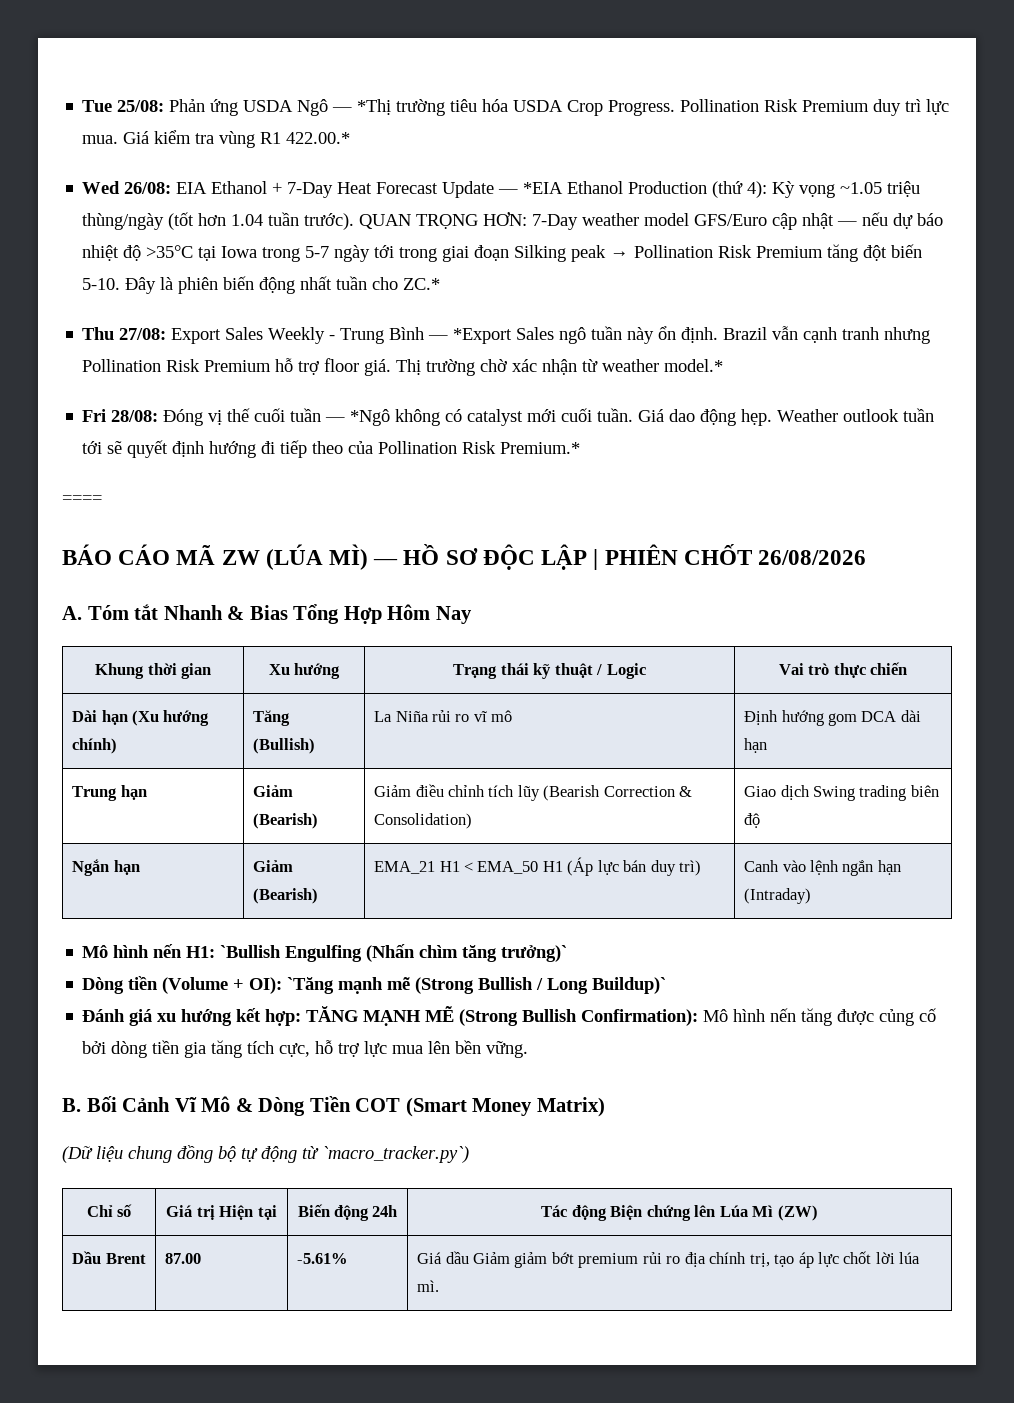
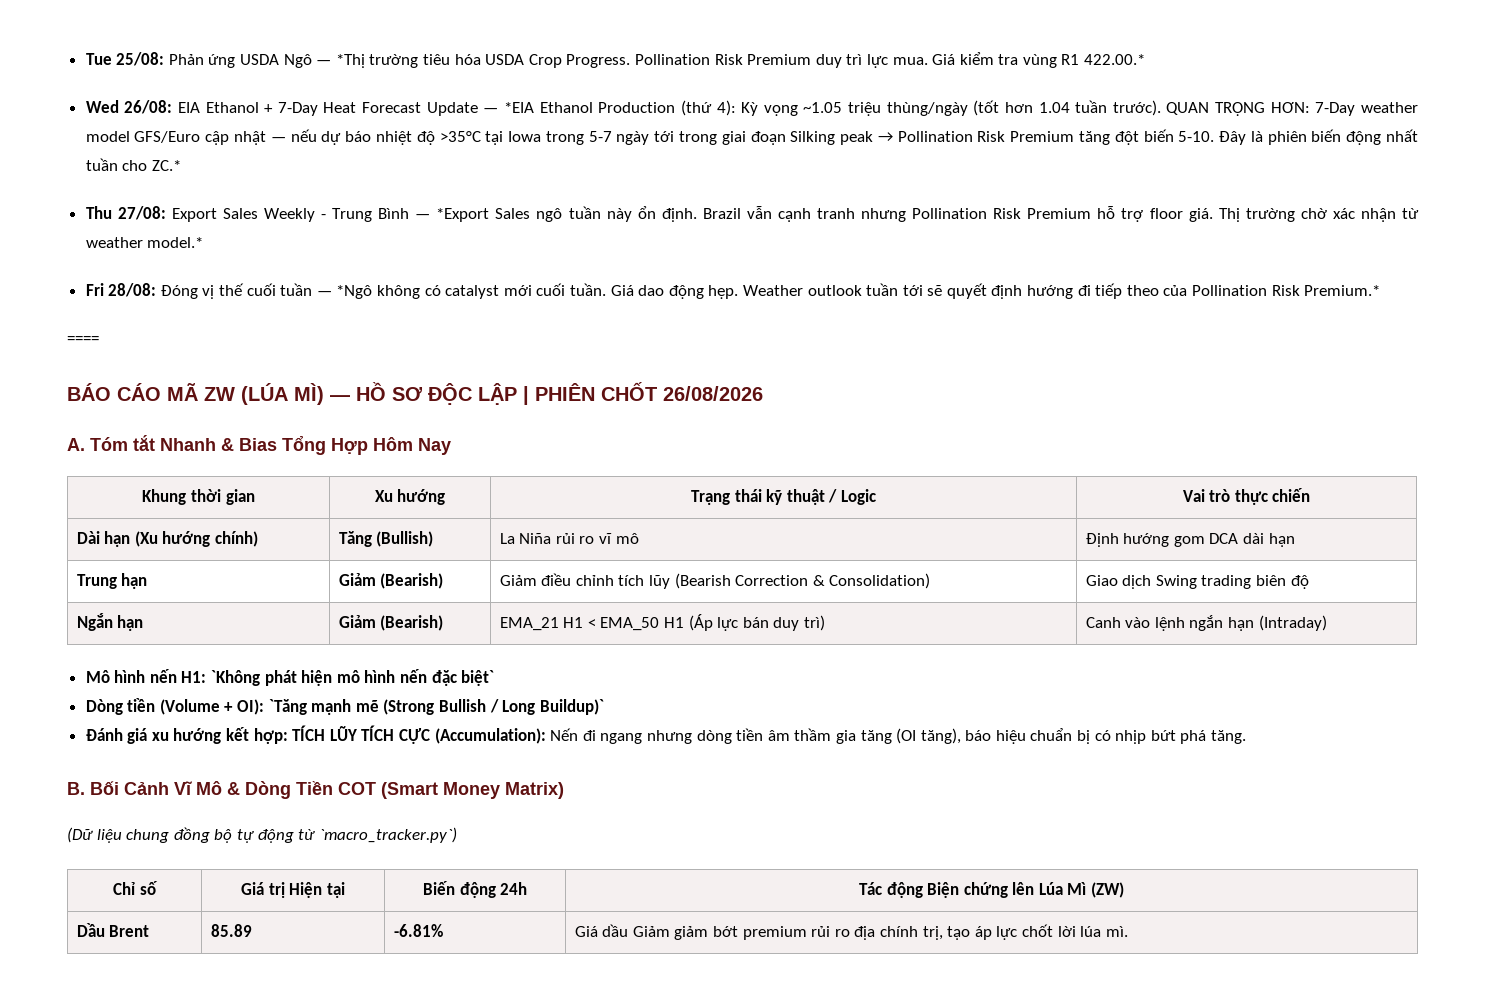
[220,944,568,962] `Bullish Engulfing (Nhấn chìm tăng trưởng)` -> [211,669,495,686] `Không phát hiện mô hình nến đặc biệt`
[306,1006,937,1026] [82,1040,529,1058] TĂNG MẠNH MẼ (Strong Bullish Confirmation): Mô hình nến tăng được củng cố bởi dòng tiền gia tăng tích cực, hỗ trợ lực mua lên bền vững. -> [292,725,1246,744] TÍCH LŨY TÍCH CỰC (Accumulation): Nến đi ngang nhưng dòng tiền âm thầm gia tăng (OI tăng), báo hiệu chuẩn bị có nhịp bứt phá tăng.
[165,1253,202,1264] [297,1253,349,1264] 87.00 | -5.61% -> [210,924,252,937] [393,924,443,937] 85.89 | -6.81%

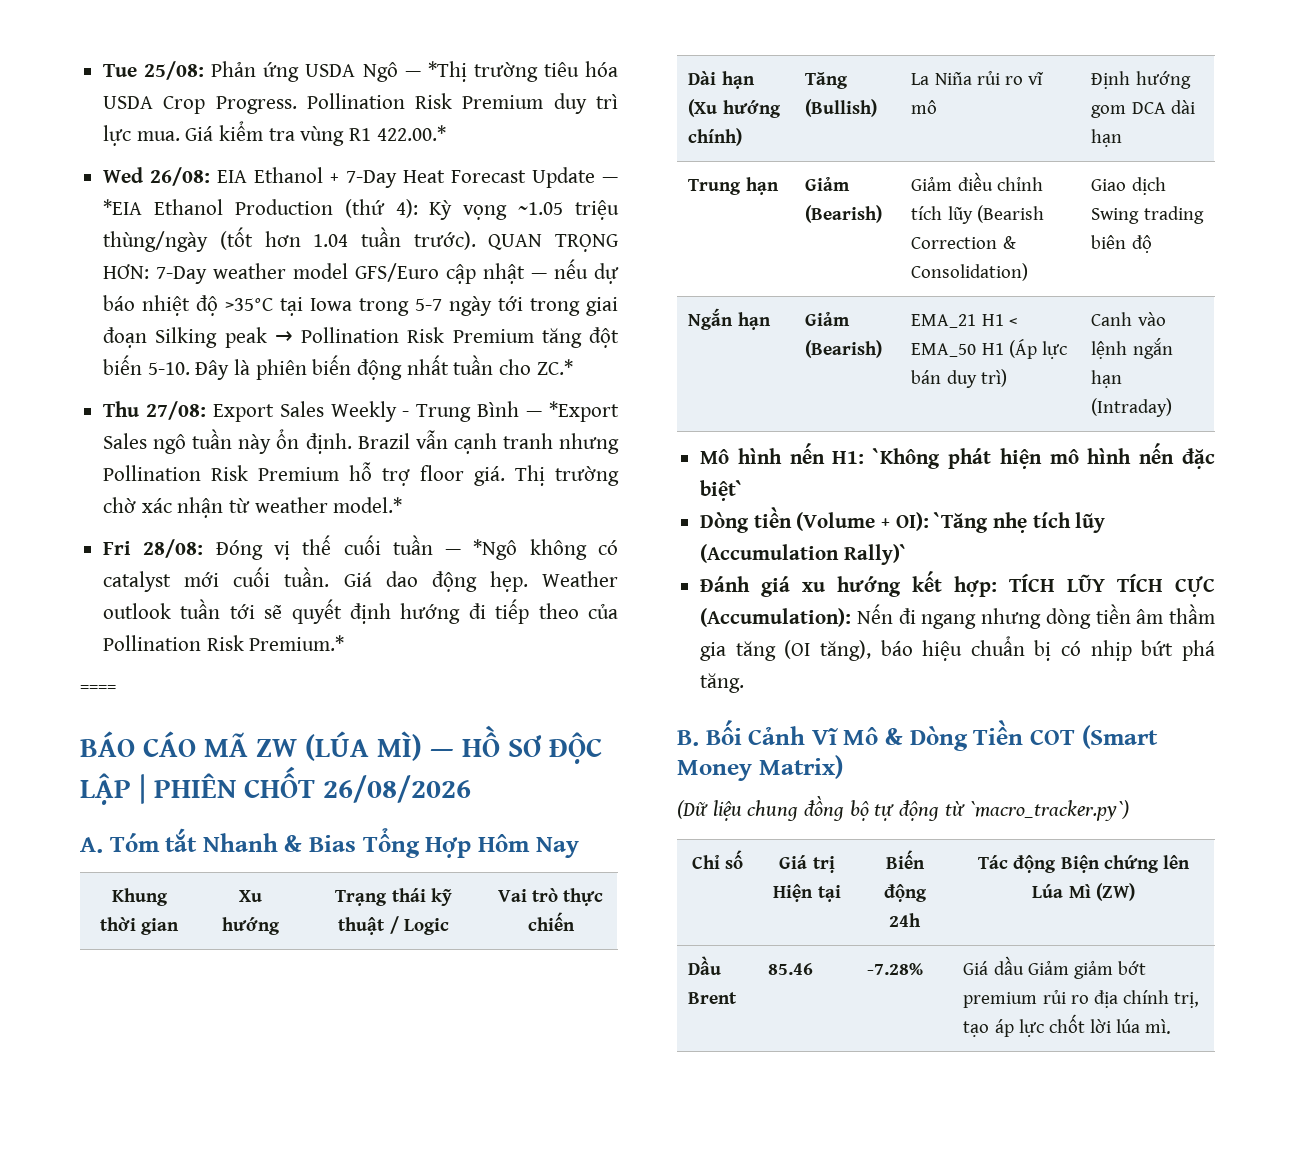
[311,699,604,715] mạnh mẽ (Strong Bullish / Long Buildup)` -> [993,512,1106,533] [700,544,907,565] nhẹ tích lũy (Accumulation Rally)`
[210,924,252,937] [393,924,443,937] 85.89 | -6.81% -> [768,963,814,975] [867,963,924,975] 85.46 | -7.28%

